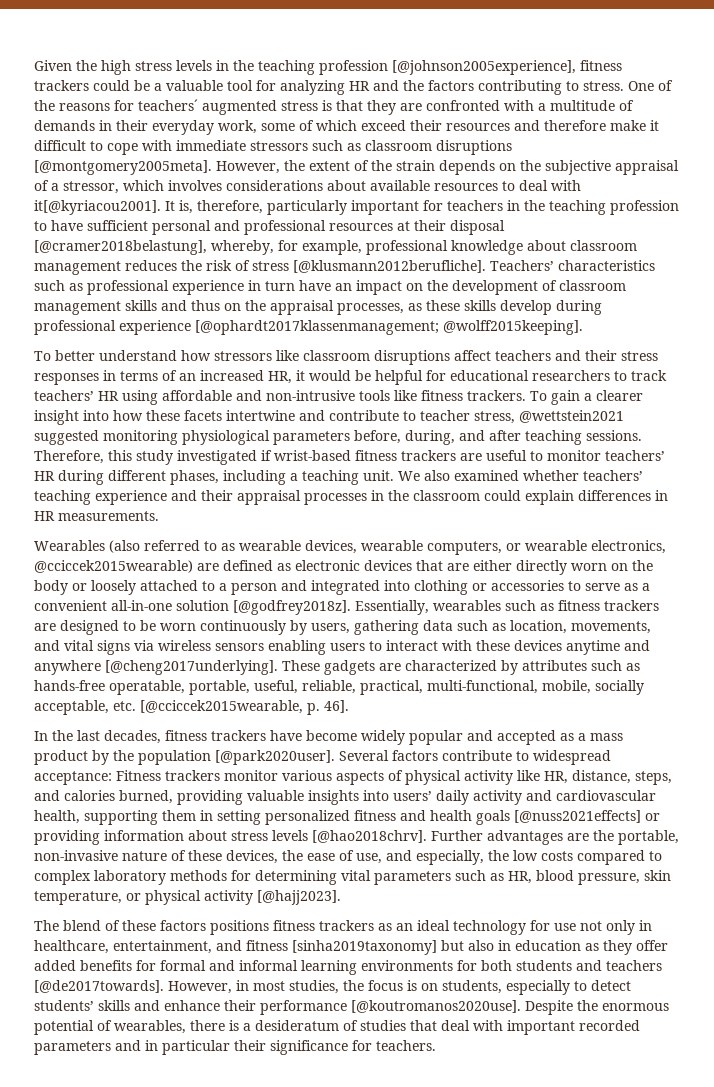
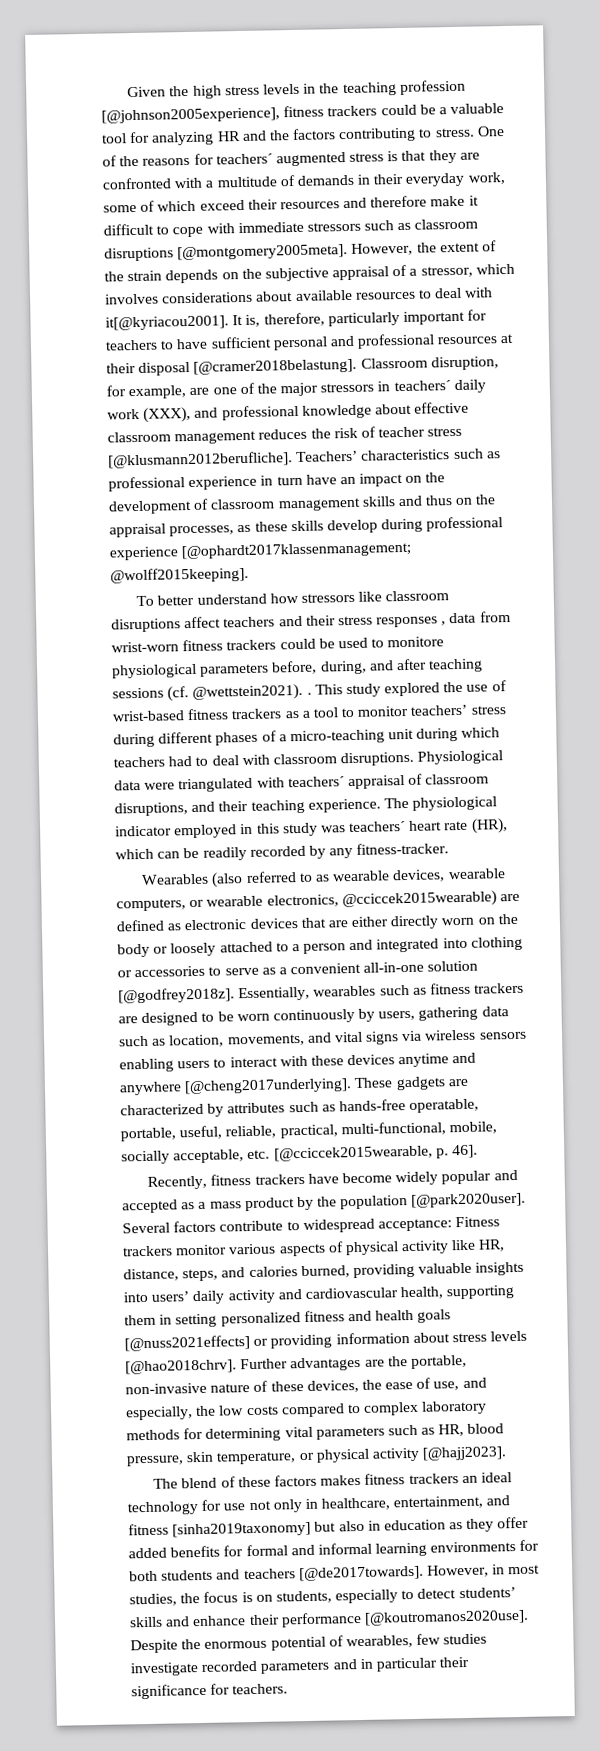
[507,200,679,215] in the teaching profession -> (158, 345) none
[34,240,362,255] [@cramer2018belastung], whereby, for example, -> [193,356,499,375] [106,379,486,400] [107,406,219,423] [@cramer2018belastung]. Classroom disruption, for example, are one of the major stressors in teachers´ daily work (XXX), and
(566, 245) none -> [414,401,470,414] effective
(250, 265) none -> [378,426,426,438] teacher
[103,370,667,385] [34,390,643,405] [34,410,624,425] [34,430,178,445] in terms of an increased HR, it would be helpful for educational researchers to track teachers’ HR using affordable and non-intrusive tools like fitness trackers. To gain a clearer insight into how these facets intertwine and contribute to teacher stress, @wettstein2021 suggested monitoring -> [441,610,511,626] [111,636,445,653] , data from wrist-worn fitness trackers could be used to monitore
[586,430,642,441] [34,450,527,465] sessions. Therefore, this study investigated if wrist-based fitness trackers are useful -> [112,680,507,702] [112,707,339,722] sessions (cf. @wettstein2021). . This study explored the use of wrist-based fitness trackers as a tool
[34,471,55,481] HR -> [470,705,506,715] stress
[170,470,643,485] [34,490,668,505] [34,511,159,521] phases, including a teaching unit. We also examined whether teachers’ teaching experience and their appraisal processes in the classroom could explain differences in HR measurements. -> [215,727,501,746] [113,750,504,768] [114,773,490,793] [114,796,498,817] [115,818,508,839] [115,842,450,861] phases of a micro-teaching unit during which teachers had to deal with classroom disruptions. Physiological data were triangulated with teachers´ appraisal of classroom disruptions, and their teaching experience. The physiological indicator employed in this study was teachers´ heart rate (HR), which can be readily recorded by any fitness-tracker.
[34,730,161,744] In the last decades, -> [147,1175,208,1190] Recently,
[210,920,392,935] positions fitness trackers as -> [320,1473,459,1486] makes fitness trackers
[190,1020,575,1035] there is a desideratum of studies that deal with important -> [416,1633,488,1645] [130,1662,199,1677] few studies investigate

